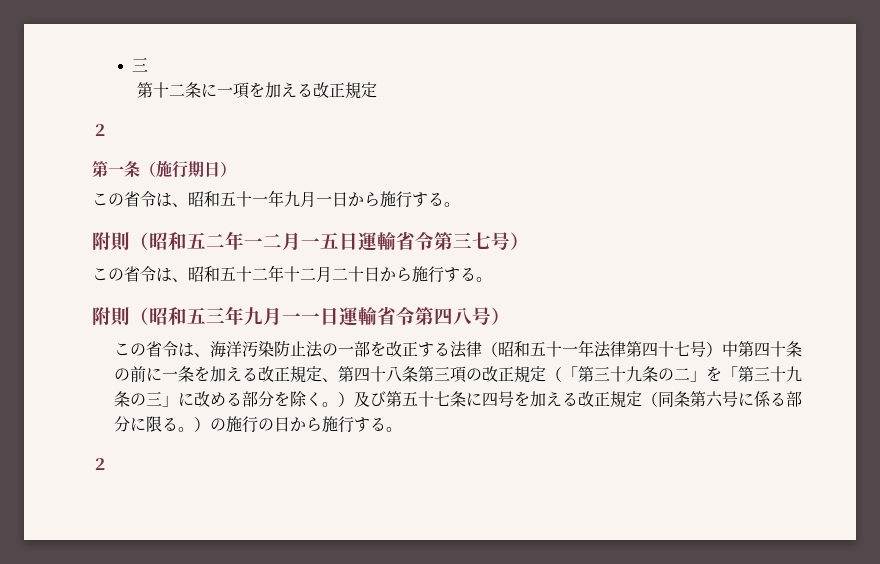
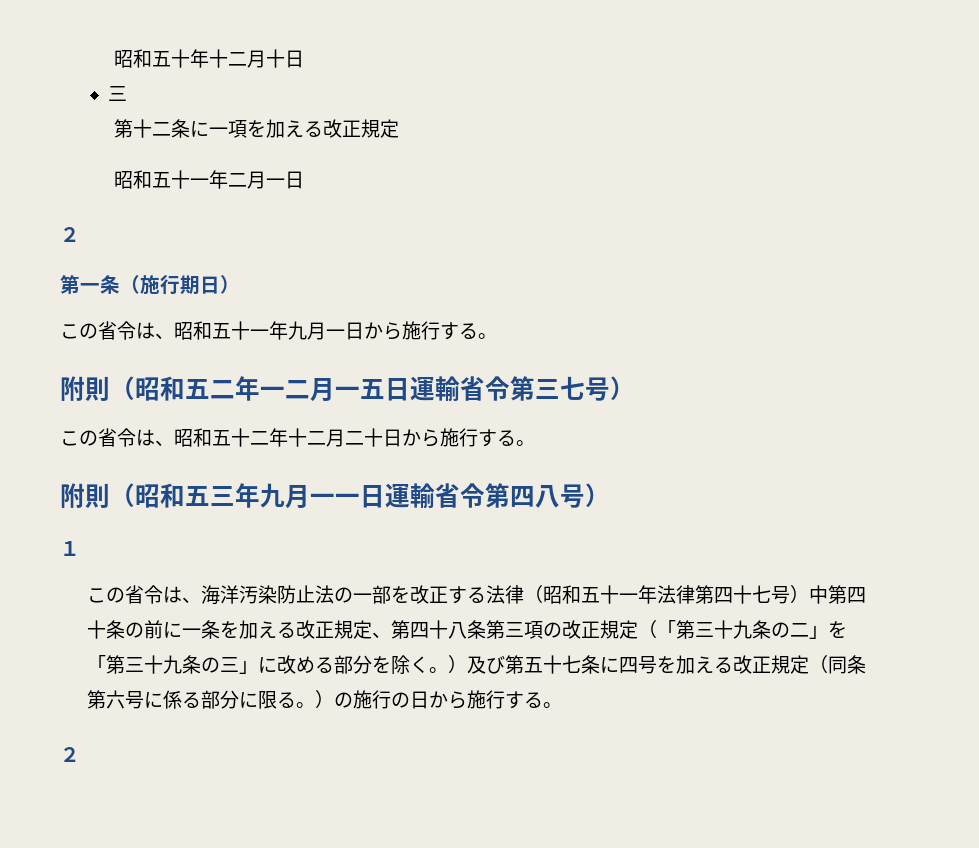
(131, 64) none -> [113,49,304,68] 昭和五十年十二月十日 //
(377, 90) none -> [113,170,304,189] // 昭和五十一年二月一日
(510, 316) none -> [60,541,80,556] // １

